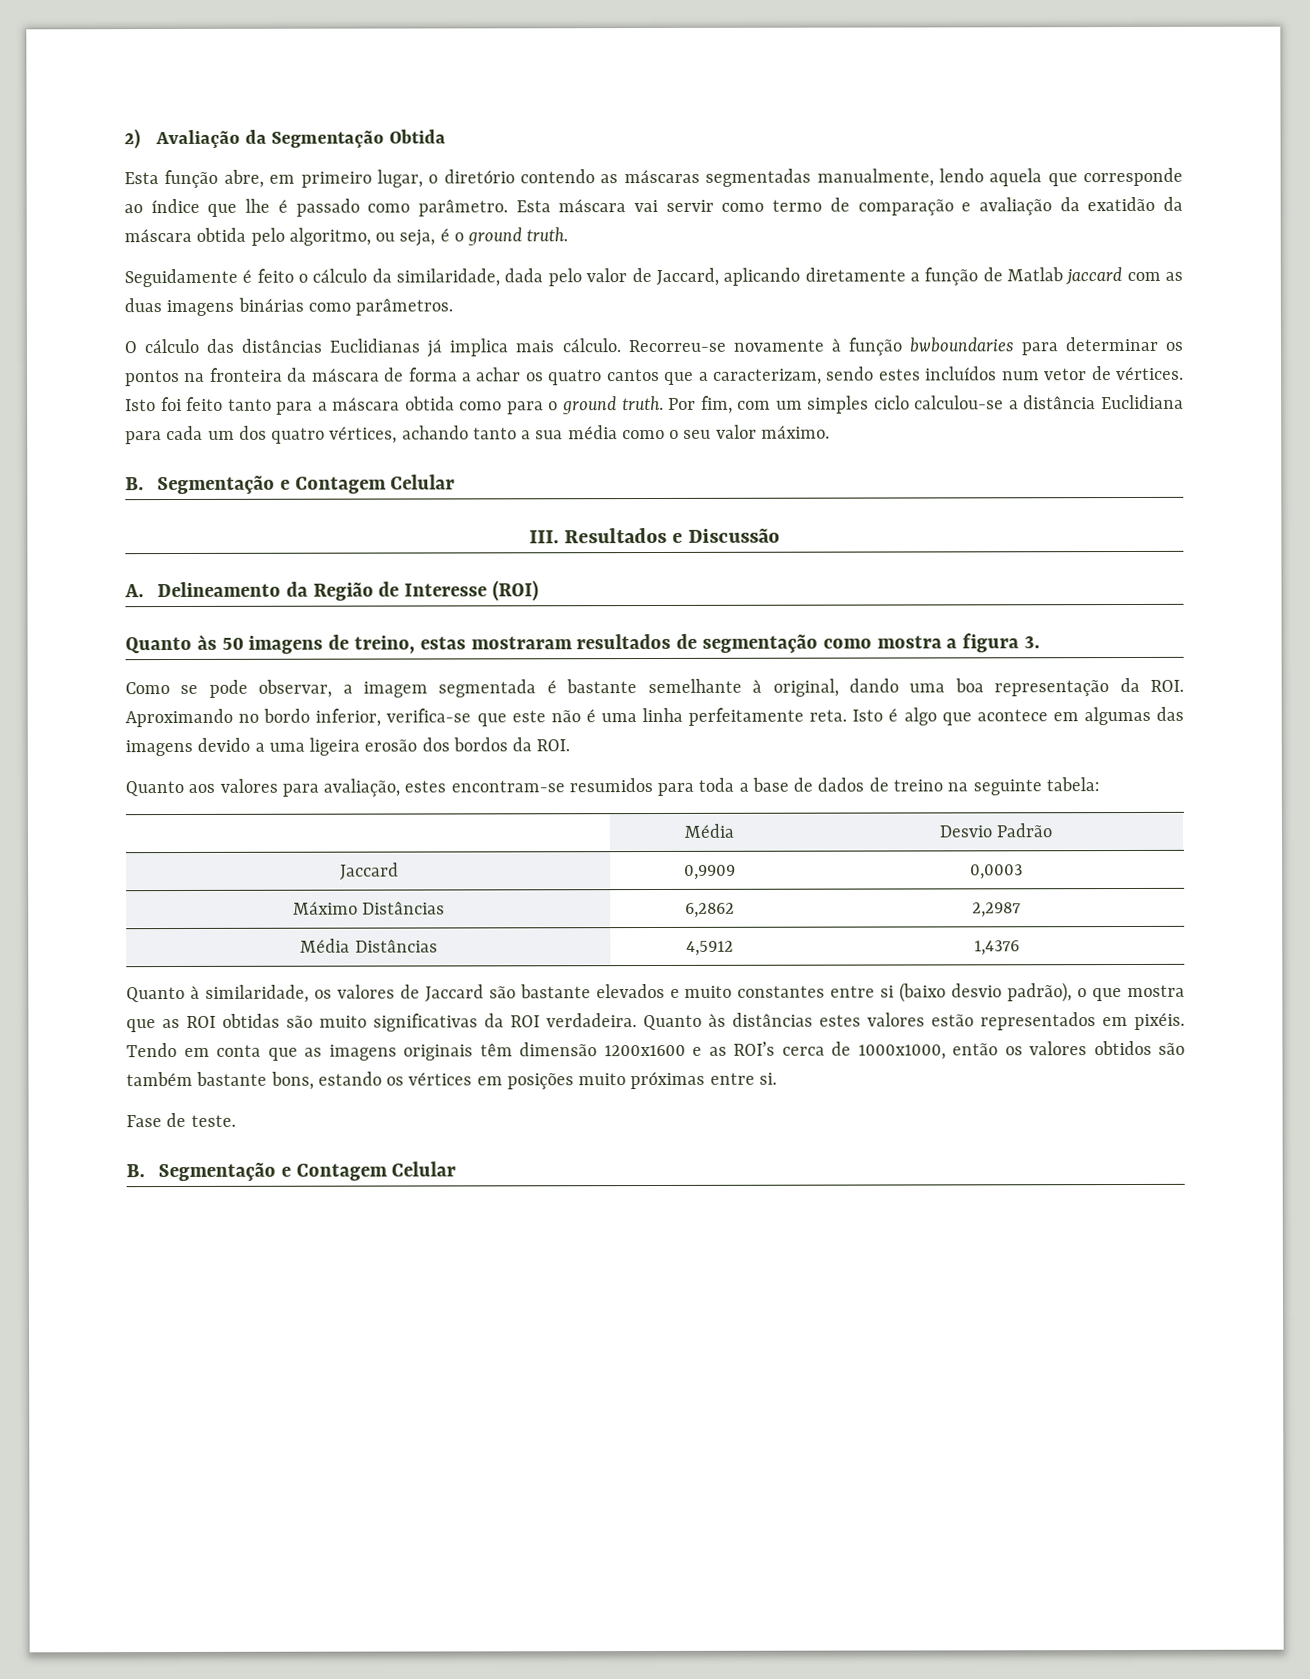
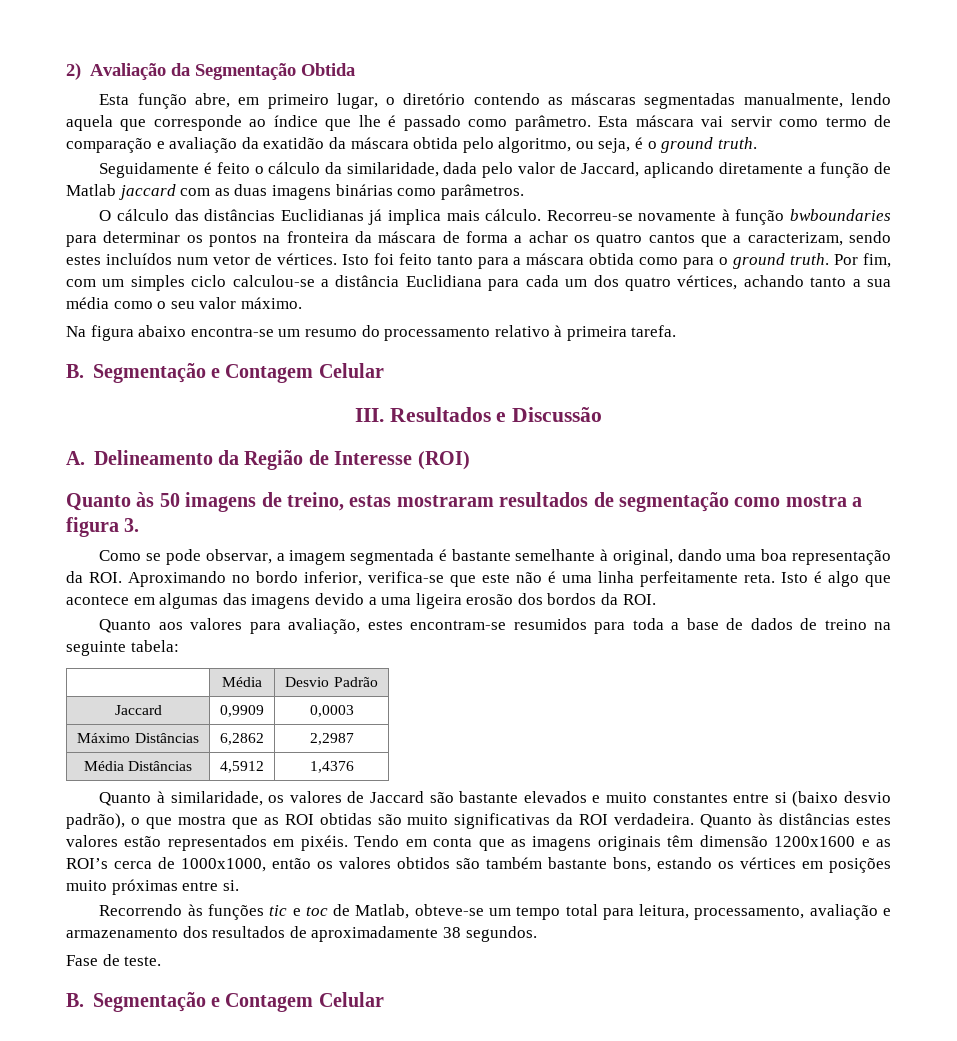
(830, 432) none -> [66,325,677,341] // Na figura abaixo encontra-se um resumo do processamento relativo à primeira tarefa.
(777, 1078) none -> [99,904,891,920] [66,926,537,942] // Recorrendo às funções tic e toc de Matlab, obteve-se um tempo total para leitura, processamento, avaliação e armazenamento dos resultados de aproximadamente 38 segundos.

